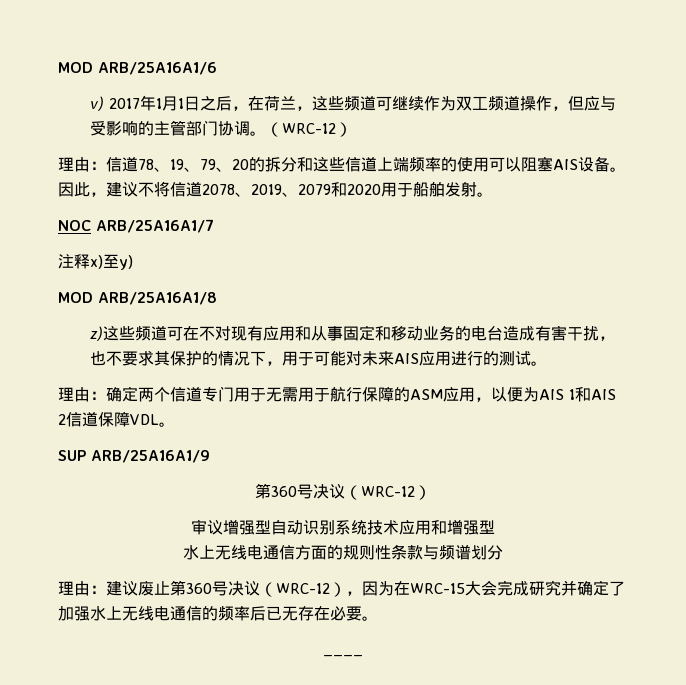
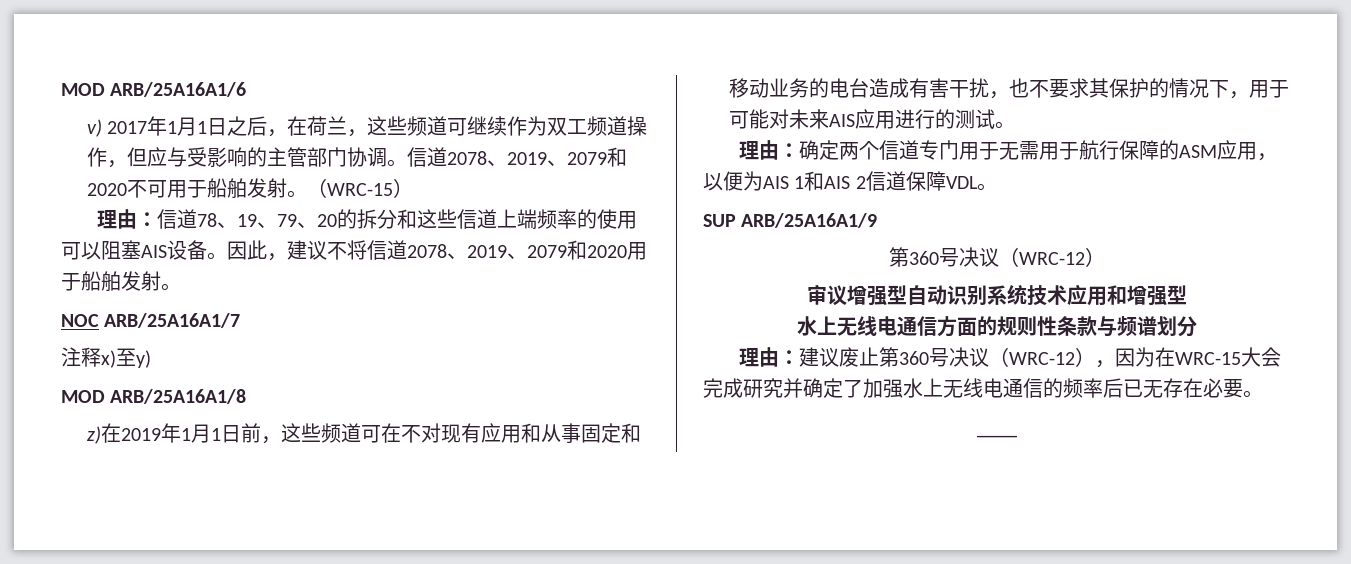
[265,122,336,137] （WRC-12 -> [406,147,627,167] [86,178,393,198] 信道2078、2019、2079和2020不可用于船舶发射。（WRC-15
(103, 333) none -> [100,423,281,444] 在2019年1月1日前，

